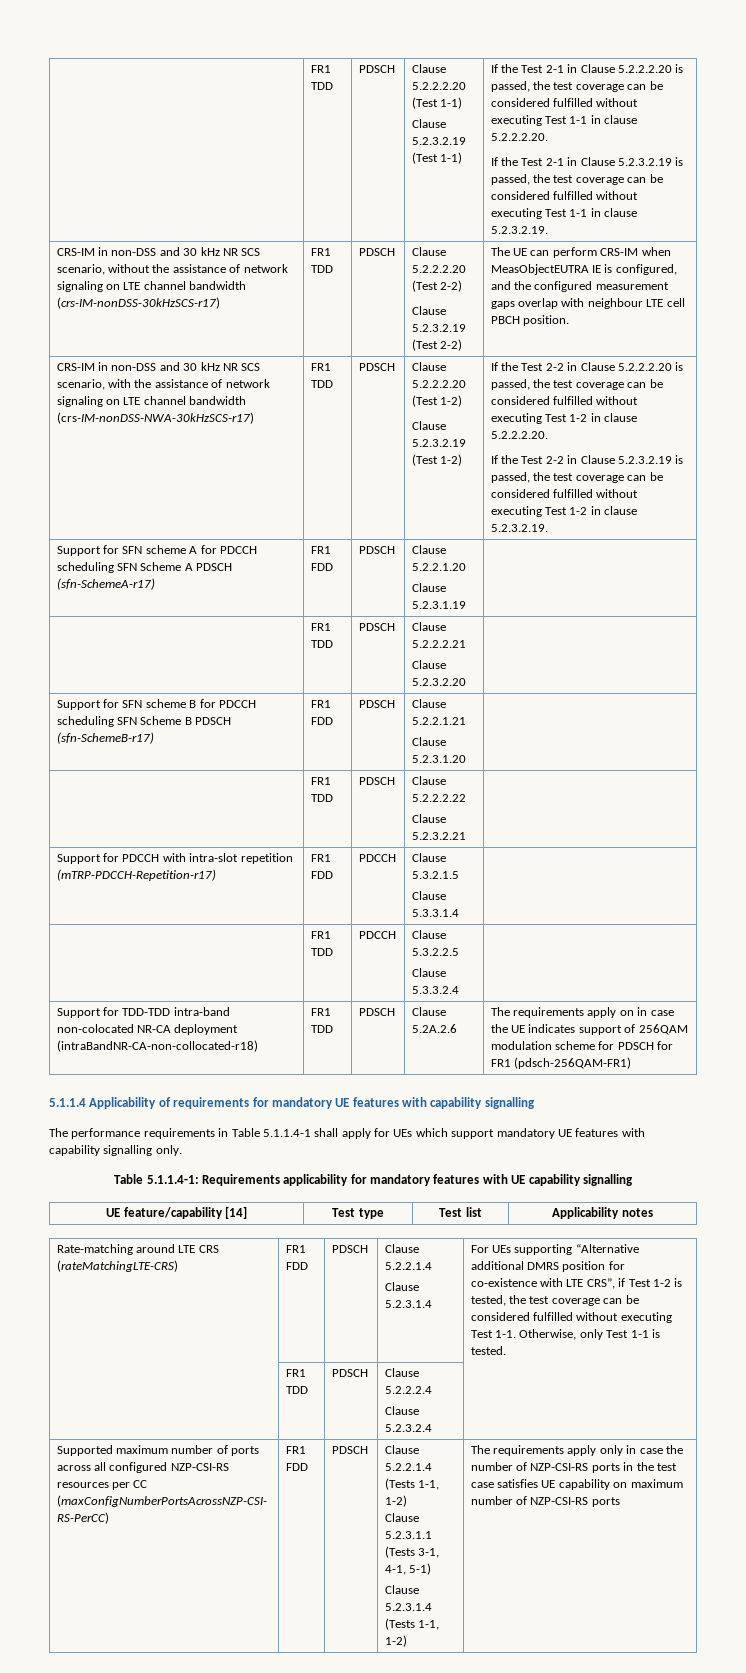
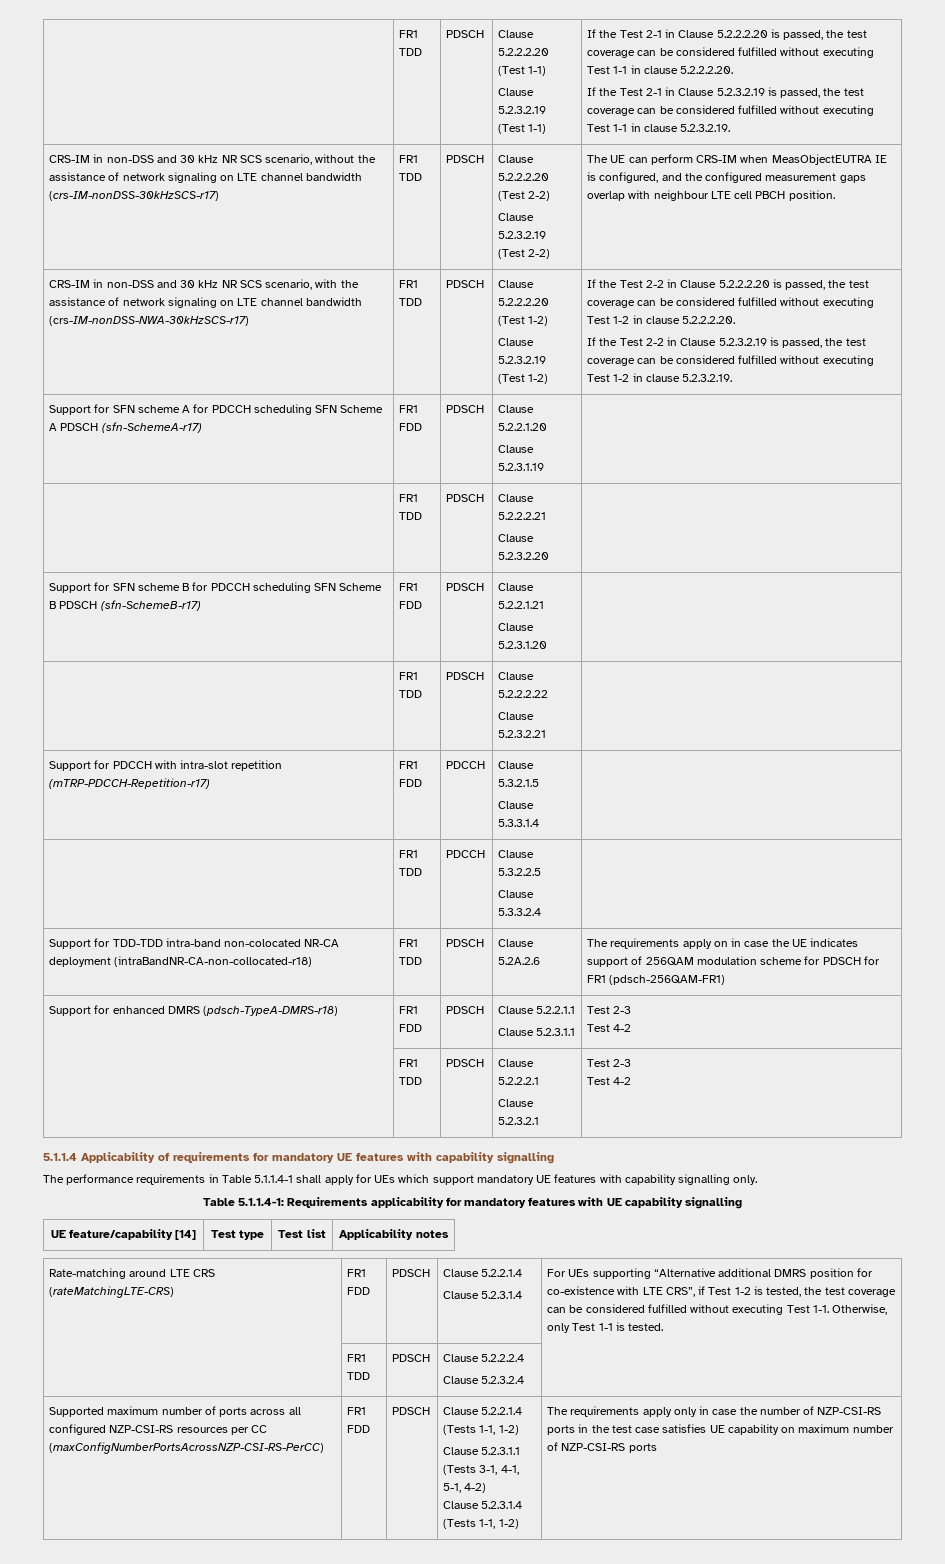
(632, 1063) none -> [49,1005,339,1016] [399,1006,419,1014] [399,1024,423,1032] [446,1006,485,1014] [498,1006,576,1014] [498,1028,576,1036] [587,1006,632,1014] [587,1024,632,1032] [399,1059,419,1067] [399,1077,423,1085] [446,1059,485,1067] [498,1059,535,1067] [498,1077,540,1085] [498,1099,535,1107] [498,1117,540,1125] [587,1059,632,1067] [587,1077,632,1085] // Support for enhanced DMRS (pdsch-TypeA-DMRS-r18) | FR1 FDD | PDSCH | Clause 5.2.2.1.1 // Clause 5.2.3.1.1 | Test 2-3 // Test 4-2 // | FR1 TDD | PDSCH | Clause 5.2.2.2.1 // Clause 5.2.3.2.1 | Test 2-3 // Test 4-2
[409,1563,432,1575] 5-1) -> [443,1483,487,1493] 5-1, 4-2)

